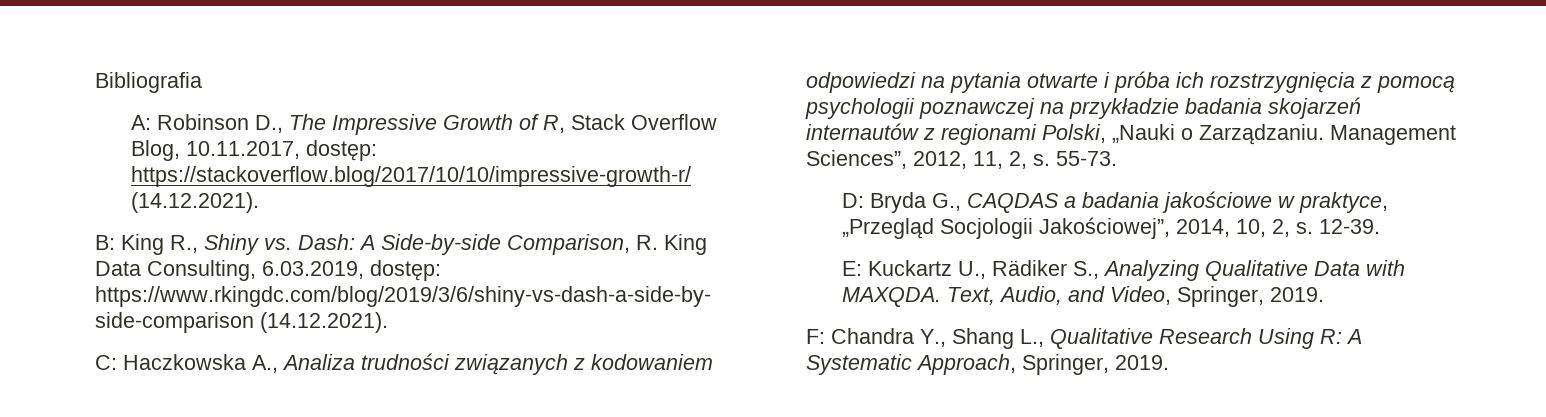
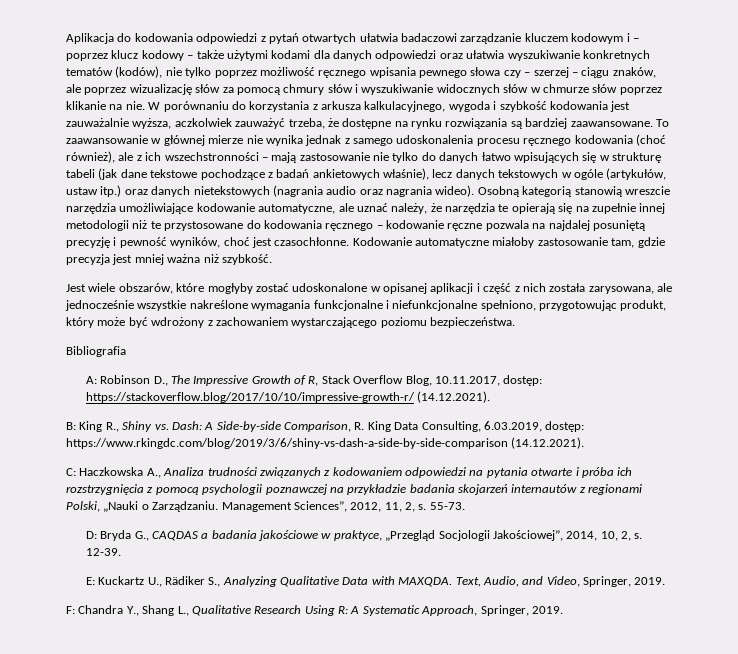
(95, 82) none -> [66,33,639,44] [66,50,650,61] [66,66,656,78] [66,84,662,95] [66,101,631,112] [66,118,669,129] [66,134,666,146] [66,151,661,163] [66,168,667,180] [66,185,670,197] [66,203,666,214] [66,220,646,231] [66,237,665,248] [66,254,272,265] [66,283,672,294] [65,300,667,311] [66,317,515,328] Aplikacja do kodowania odpowiedzi z pytań otwartych ułatwia badaczowi zarządzanie kluczem kodowym i – poprzez klucz kodowy – także użytymi kodami dla danych odpowiedzi oraz ułatwia wyszukiwanie konkretnych tematów (kodów), nie tylko poprzez możliwość ręcznego wpisania pewnego słowa czy – szerzej – ciągu znaków, ale poprzez wizualizację słów za pomocą chmury słów i wyszukiwanie widocznych słów w chmurze słów poprzez klikanie na nie. W porównaniu do korzystania z arkusza kalkulacyjnego, wygoda i szybkość kodowania jest zauważalnie wyższa, aczkolwiek zauważyć trzeba, że dostępne na rynku rozwiązania są bardziej zaawansowane. To zaawansowanie w głównej mierze nie wynika jednak z samego udoskonalenia procesu ręcznego kodowania (choć również), ale z ich wszechstronności – mają zastosowanie nie tylko do danych łatwo wpisujących się w strukturę tabeli (jak dane tekstowe pochodzące z badań ankietowych właśnie), lecz danych tekstowych w ogóle (artykułów, ustaw itp.) oraz danych nietekstowych (nagrania audio oraz nagrania wideo). Osobną kategorią stanowią wreszcie narzędzia umożliwiające kodowanie automatyczne, ale uznać należy, że narzędzia te opierają się na zupełnie innej metodologii niż te przystosowane do kodowania ręcznego – kodowanie ręczne pozwala na najdalej posuniętą precyzję i pewność wyników, choć jest czasochłonne. Kodowanie automatyczne miałoby zastosowanie tam, gdzie precyzja jest mniej ważna niż szybkość. // Jest wiele obszarów, które mogłyby zostać udoskonalone w opisanej aplikacji i część z nich została zarysowana, ale jednocześnie wszystkie nakreślone wymagania funkcjonalne i niefunkcjonalne spełniono, przygotowując produkt, który może być wdrożony z zachowaniem wystarczającego poziomu bezpieczeństwa. //

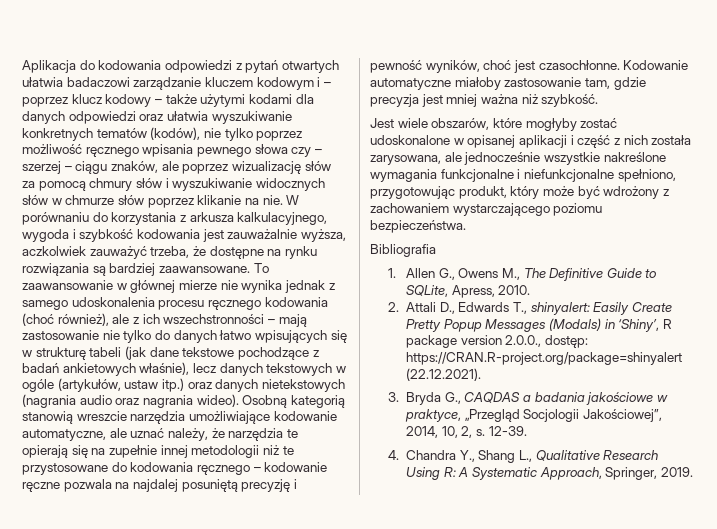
[85,375,543,386] [85,391,491,403] [66,421,585,432] [66,437,585,449] [66,467,633,478] [66,484,643,495] [66,501,465,512] [85,531,97,539] A: Robinson D., The Impressive Growth of R, Stack Overflow Blog, 10.11.2017, dostęp: https://stackoverflow.blog/2017/10/10/impressive-growth-r/ (14.12.2021). // B: King R., Shiny vs. Dash: A Side-by-side Comparison, R. King Data Consulting, 6.03.2019, dostęp: https://www.rkingdc.com/blog/2019/3/6/shiny-vs-dash-a-side-by-side-comparison (14.12.2021). // C: Haczkowska A., Analiza trudności związanych z kodowaniem odpowiedzi na pytania otwarte i próba ich rozstrzygnięcia z pomocą psychologii poznawczej na przykładzie badania skojarzeń internautów z regionami Polski, „Nauki o Zarządzaniu. Management Sciences”, 2012, 11, 2, s. 55-73. // D: -> [387,268,657,281] [405,285,531,298] [387,302,672,315] [405,318,672,332] [405,335,588,348] [405,352,682,365] [405,368,481,381] [387,392,399,402] 1. Allen G., Owens M., The Definitive Guide to SQLite, Apress, 2010. // 2. Attali D., Edwards T., shinyalert: Easily Create Pretty Popup Messages (Modals) in ‘Shiny’, R package version 2.0.0., dostęp: https://CRAN.R-project.org/package=shinyalert (22.12.2021). // 3.
[85,576,666,587] [66,606,75,614] E: Kuckartz U., Rädiker S., Analyzing Qualitative Data with MAXQDA. Text, Audio, and Video, Springer, 2019. // F: -> [387,450,399,460] 4.

